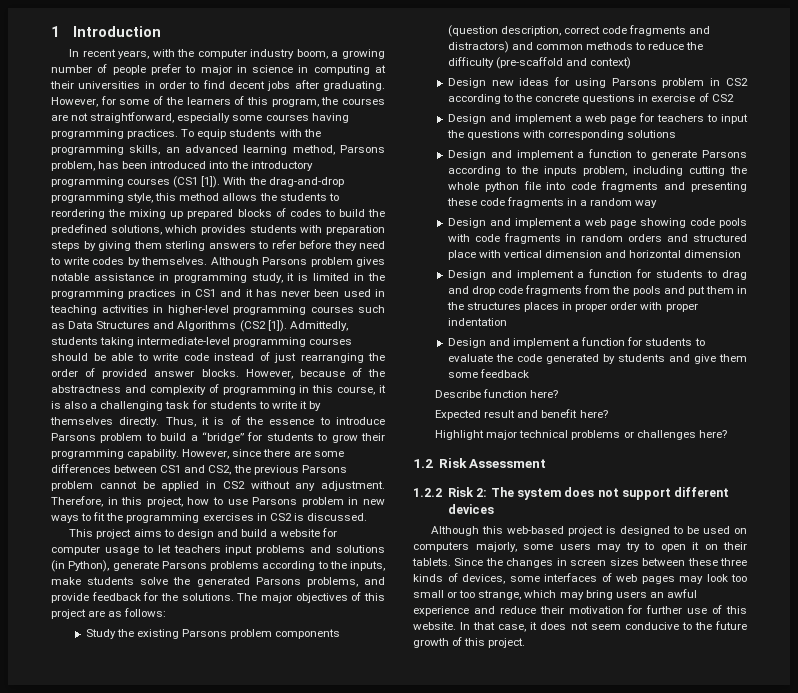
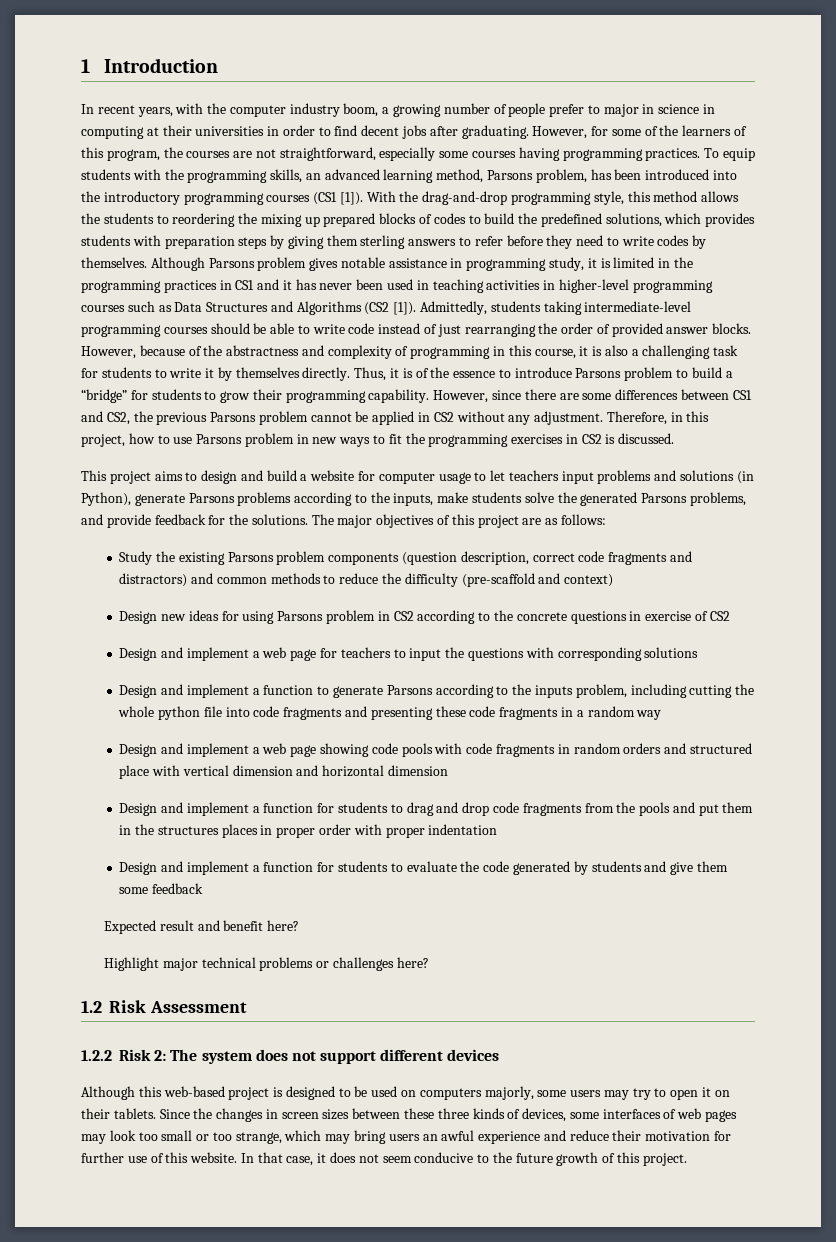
[435,389,559,398] // Describe function here? -> (204, 888) none

